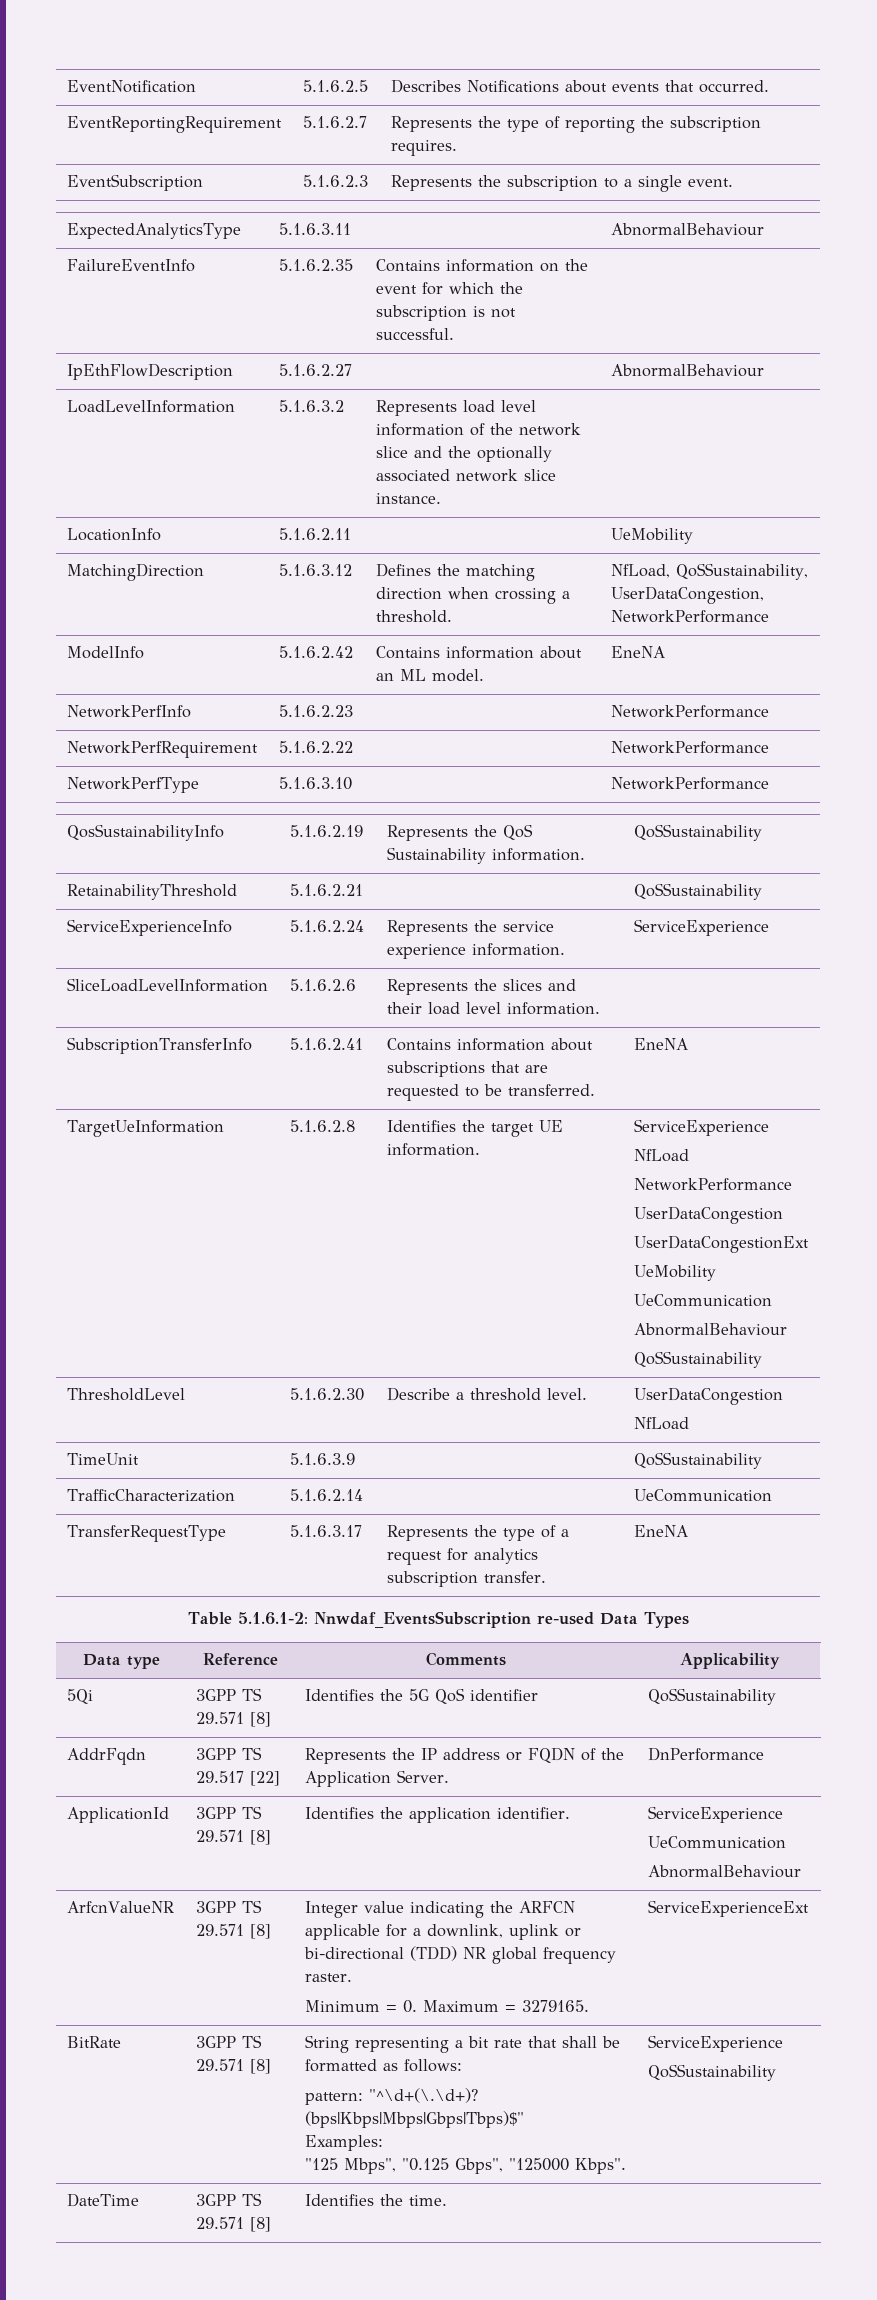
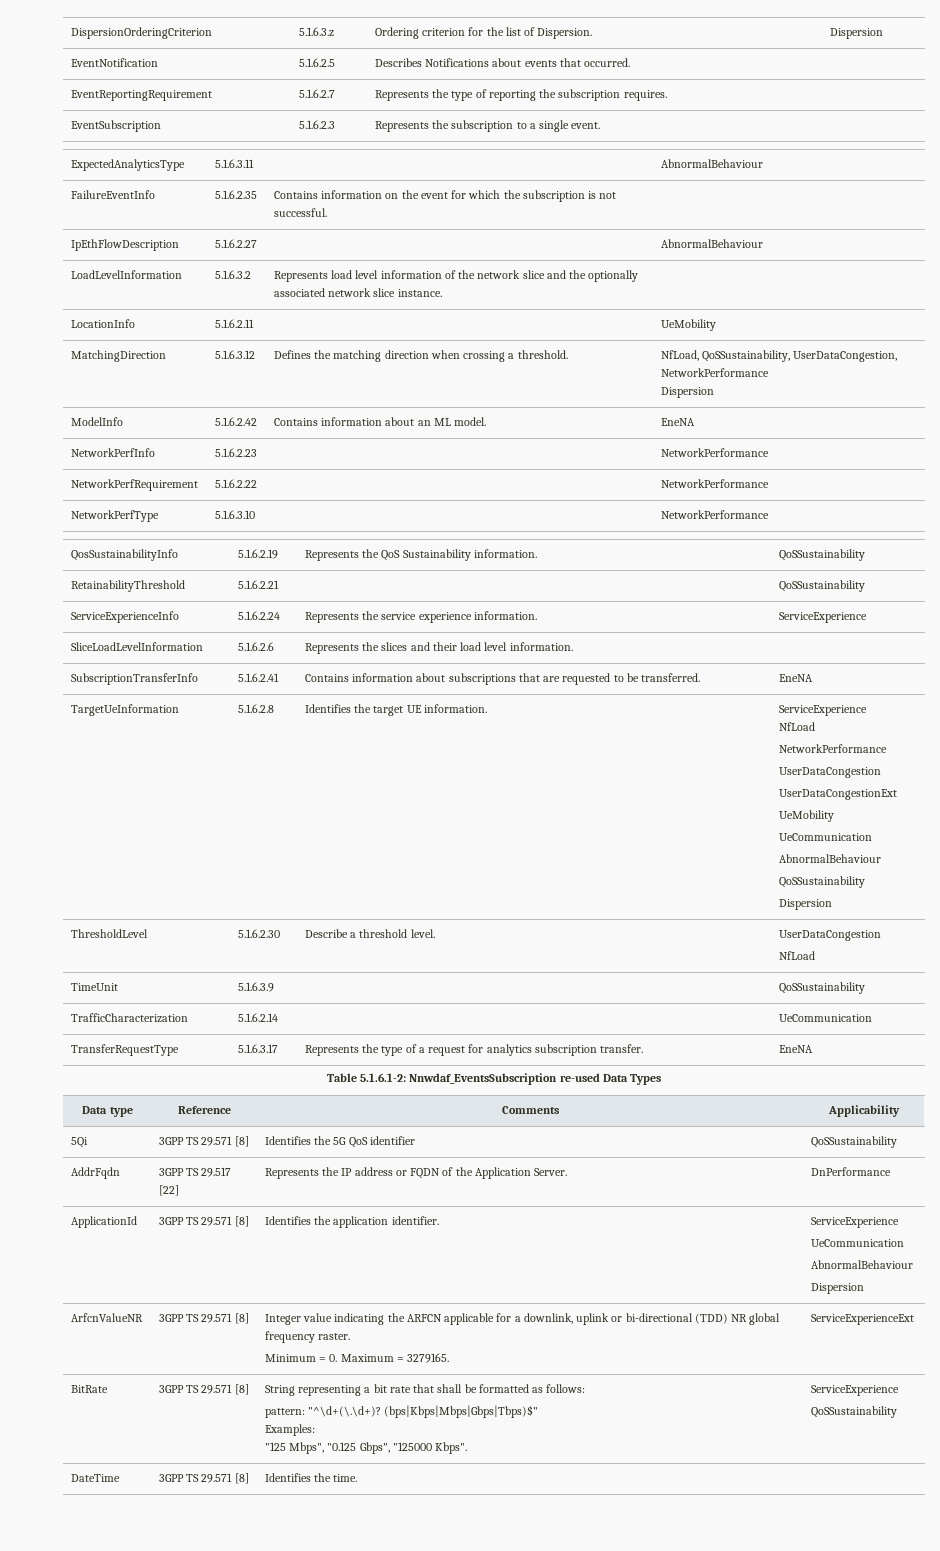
(66, 86) none -> [71,27,213,39] [299,27,335,37] [375,27,593,39] [830,28,884,39] DispersionOrderingCriterion | 5.1.6.3.z | Ordering criterion for the list of Dispersion. | Dispersion //
(769, 616) none -> [661,387,715,398] // Dispersion
(762, 1359) none -> [779,899,833,910] // Dispersion
(801, 1871) none -> [811,1283,865,1294] // Dispersion

